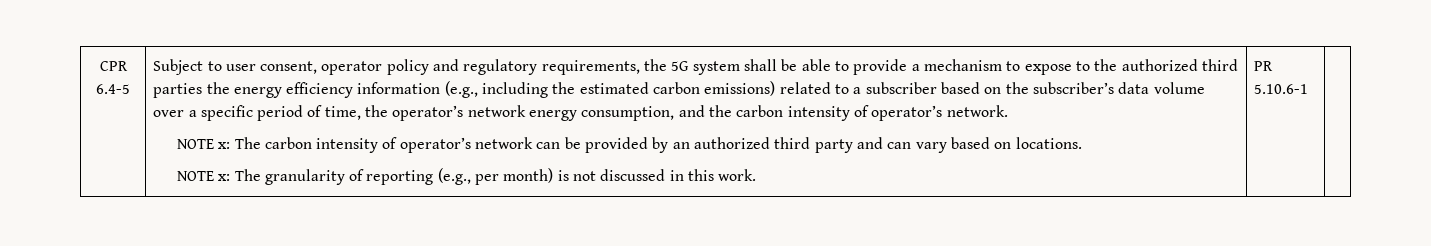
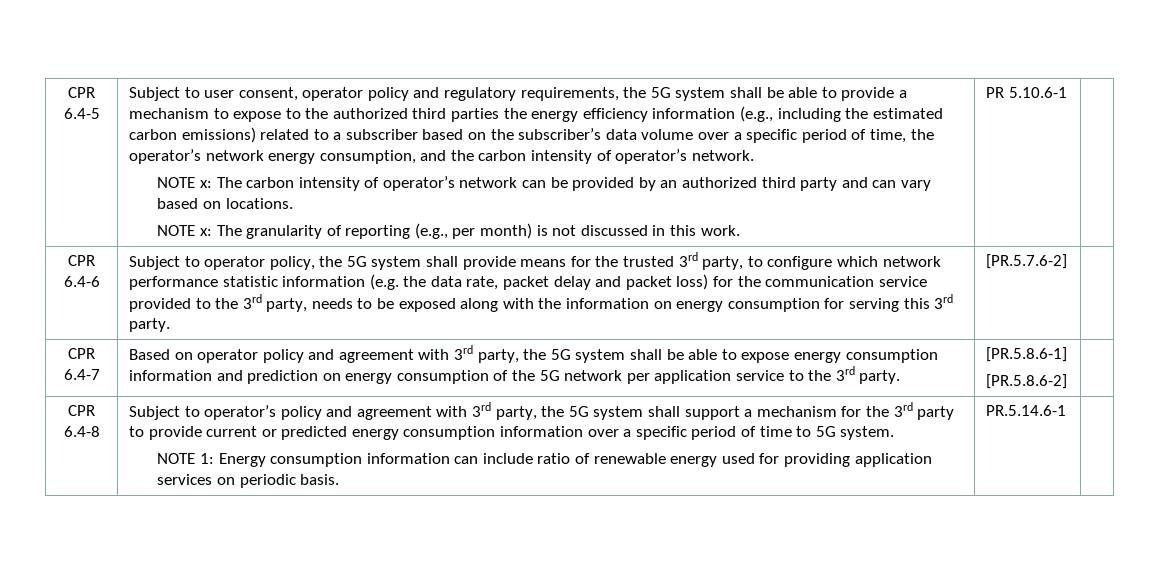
(1309, 89) none -> [68,255,95,266] [63,276,100,287] [128,252,941,270] [128,274,927,290] [128,294,954,312] [128,318,170,332] [985,254,1067,269] [68,348,95,359] [63,369,100,380] [128,345,938,363] [128,366,901,384] [985,347,1067,362] [985,374,1067,389] [68,405,95,416] [63,426,100,437] [128,402,955,420] [128,426,895,440] [157,453,932,467] [157,474,340,488] [985,405,1066,416] // CPR 6.4-6 | Subject to operator policy, the 5G system shall provide means for the trusted 3rd party, to configure which network performance statistic information (e.g. the data rate, packet delay and packet loss) for the communication service provided to the 3rd party, needs to be exposed along with the information on energy consumption for serving this 3rd party. | [PR.5.7.6-2] | // CPR 6.4-7 | Based on operator policy and agreement with 3rd party, the 5G system shall be able to expose energy consumption information and prediction on energy consumption of the 5G network per application service to the 3rd party. | [PR.5.8.6-1] // [PR.5.8.6-2] | // CPR 6.4-8 | Subject to operator’s policy and agreement with 3rd party, the 5G system shall support a mechanism for the 3rd party to provide current or predicted energy consumption information over a specific period of time to 5G system. // NOTE 1: Energy consumption information can include ratio of renewable energy used for providing application services on periodic basis. | PR.5.14.6-1 |

